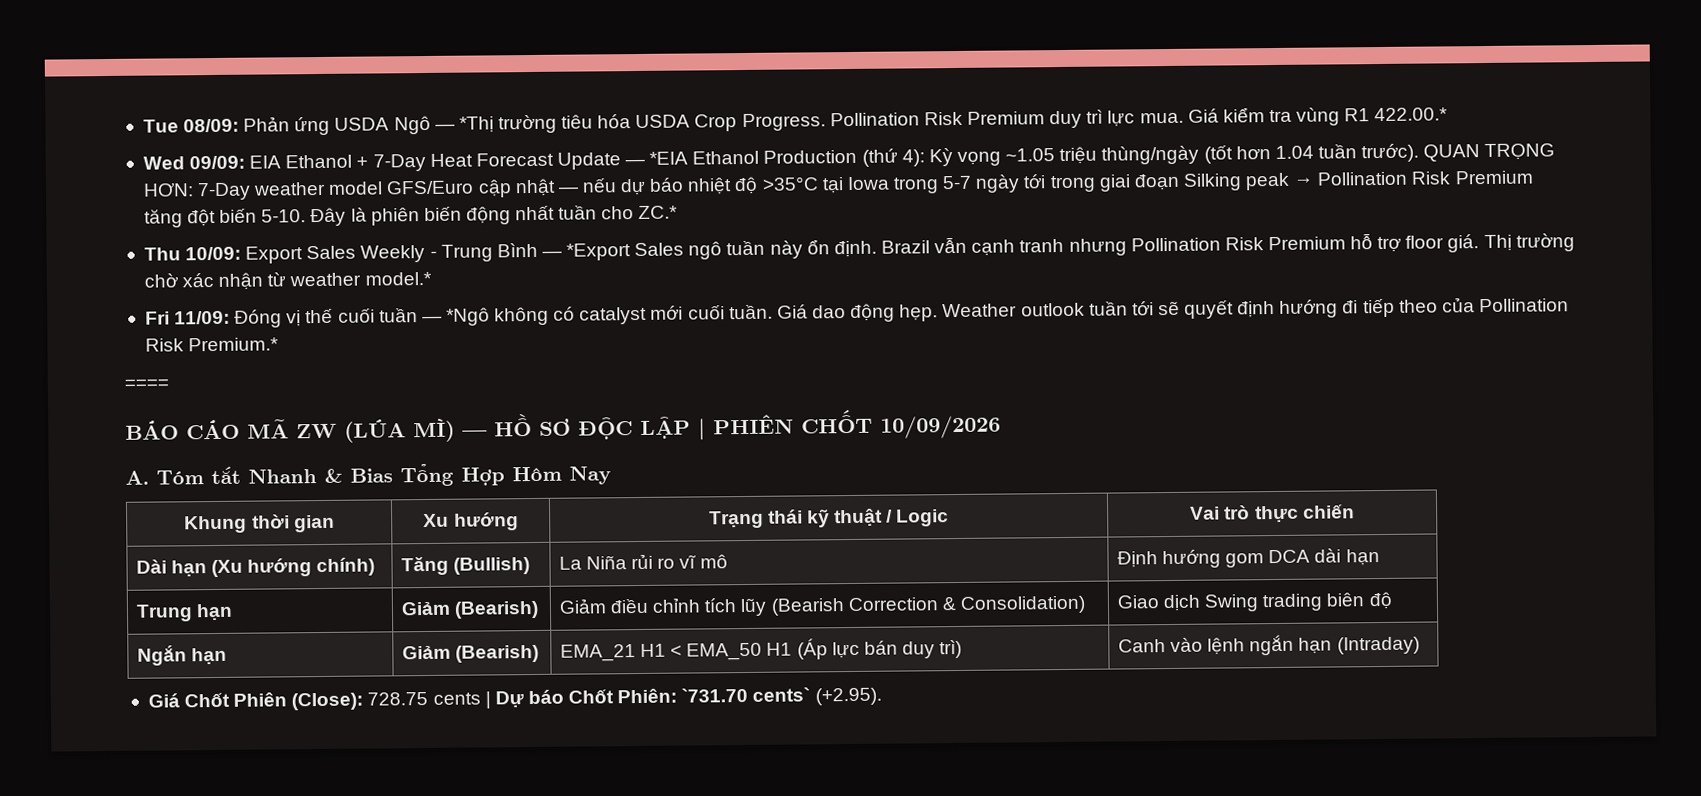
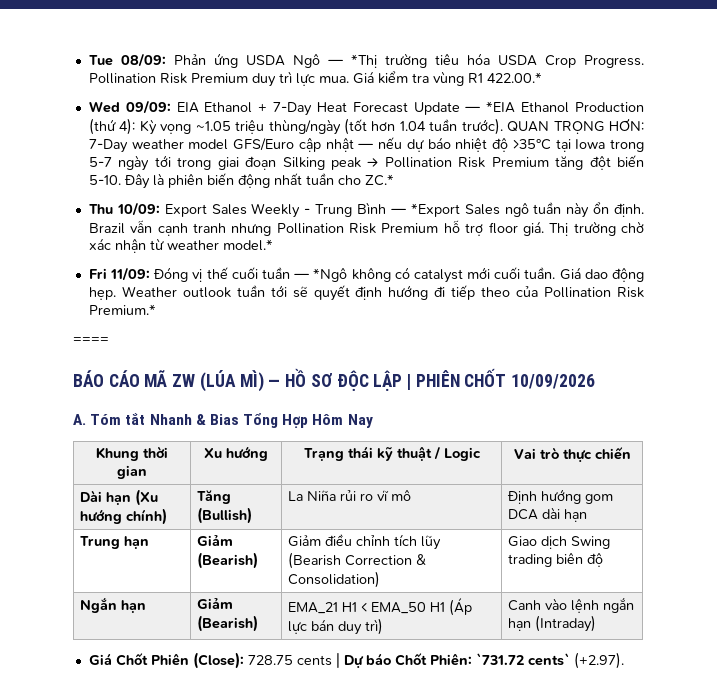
[681,687,882,706] `731.70 cents` (+2.95). -> [475,652,624,669] `731.72 cents` (+2.97).

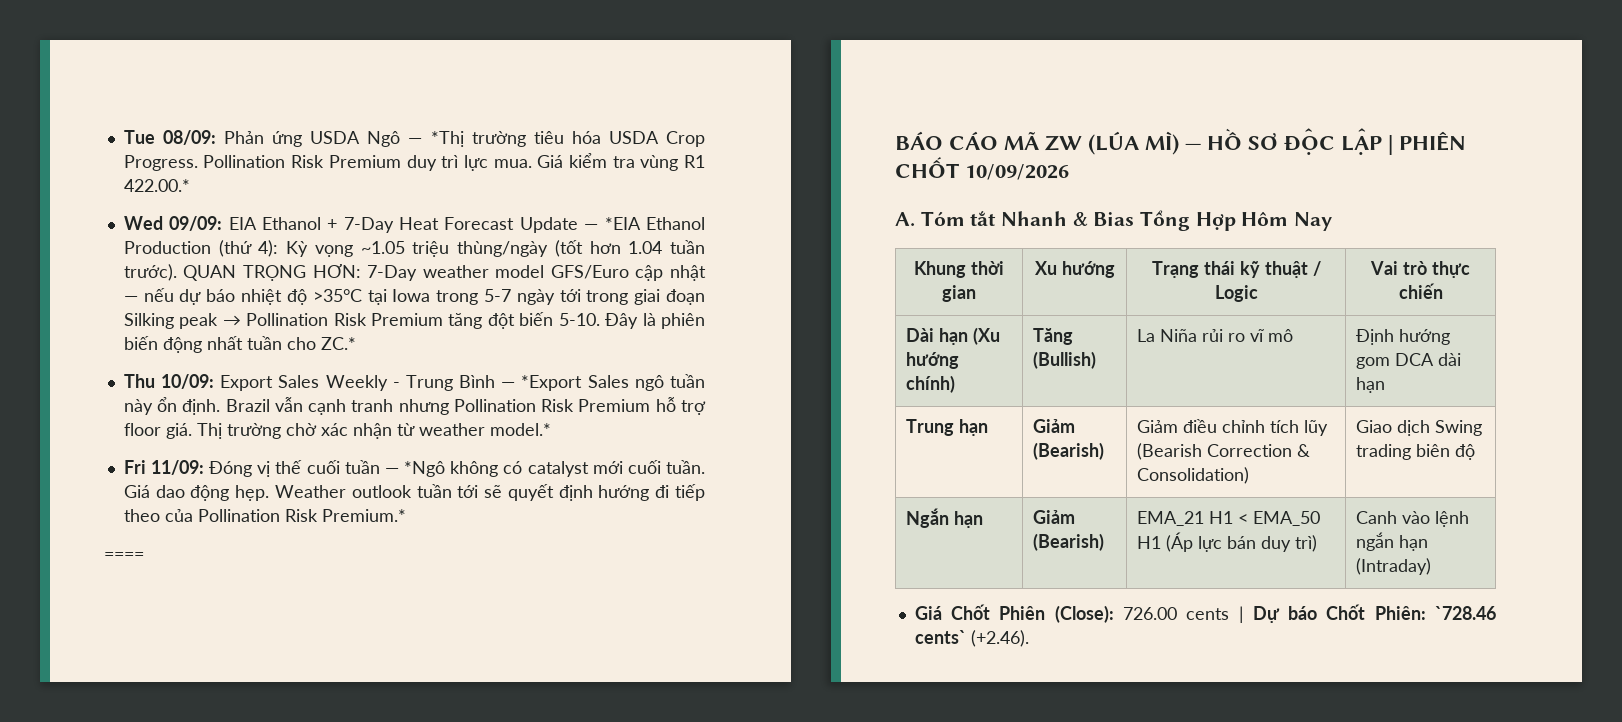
[247,655,293,665] 728.75 -> [1122,607,1177,620] 726.00
[475,652,624,669] `731.72 cents` (+2.97). -> [1435,606,1496,620] [914,630,1029,647] `728.46 cents` (+2.46).

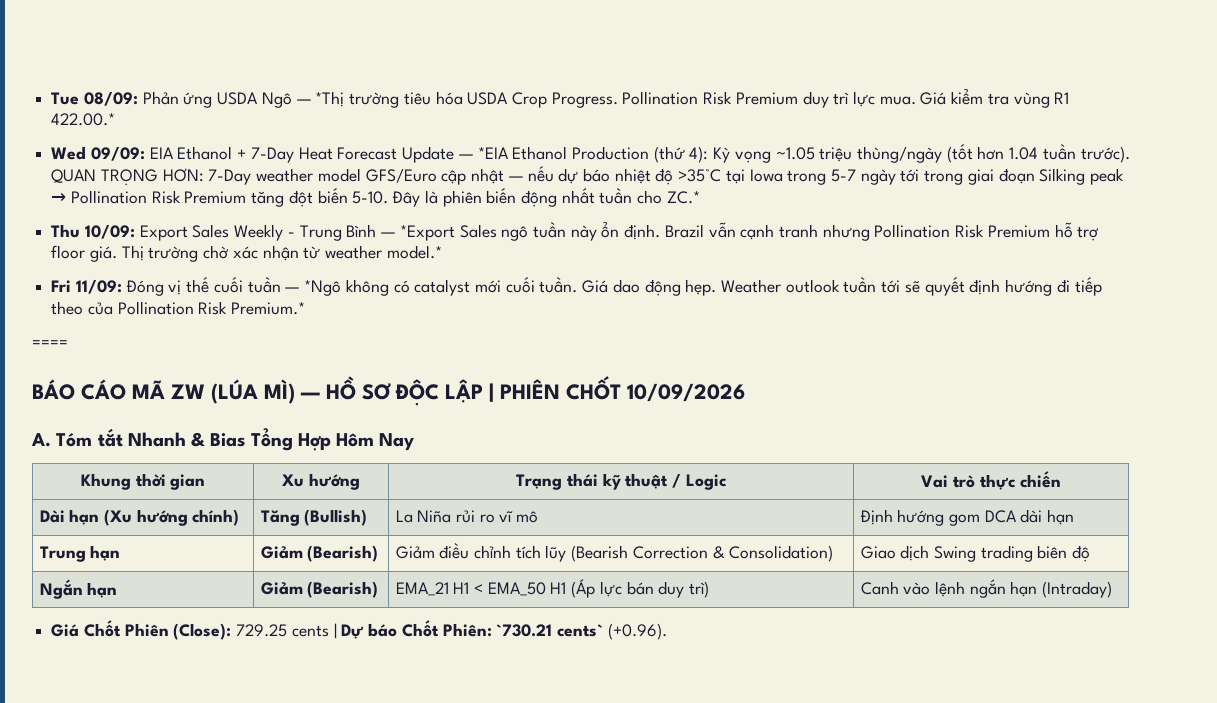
[1122,607,1177,620] 726.00 -> [236,624,288,637] 729.25
[1435,606,1496,620] [914,630,1029,647] `728.46 cents` (+2.46). -> [496,623,667,640] `730.21 cents` (+0.96).

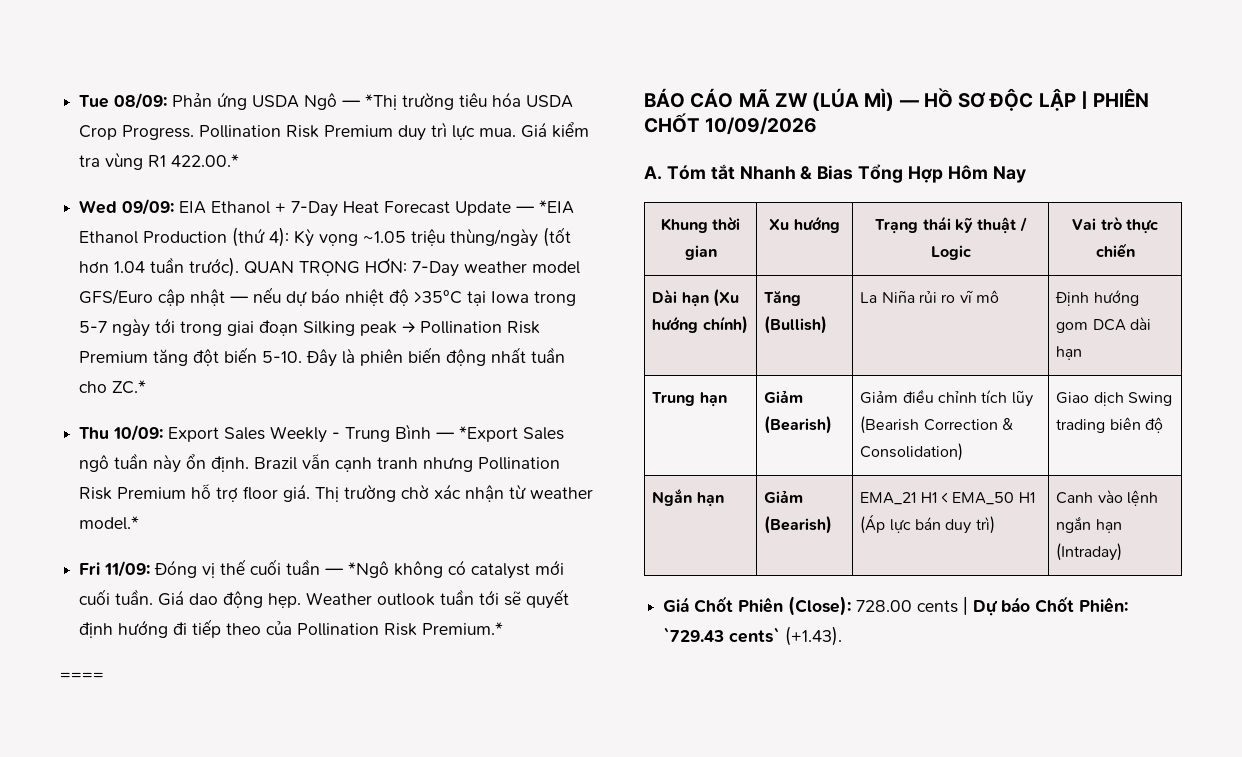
[236,624,288,637] 729.25 -> [856,600,913,612] 728.00
[496,623,667,640] `730.21 cents` (+0.96). -> [663,626,843,646] `729.43 cents` (+1.43).

